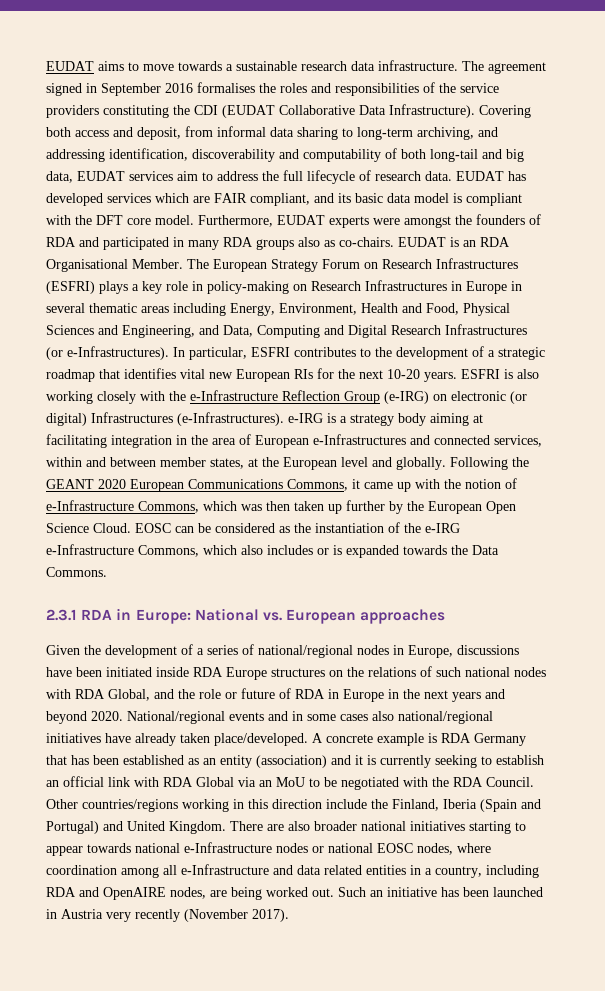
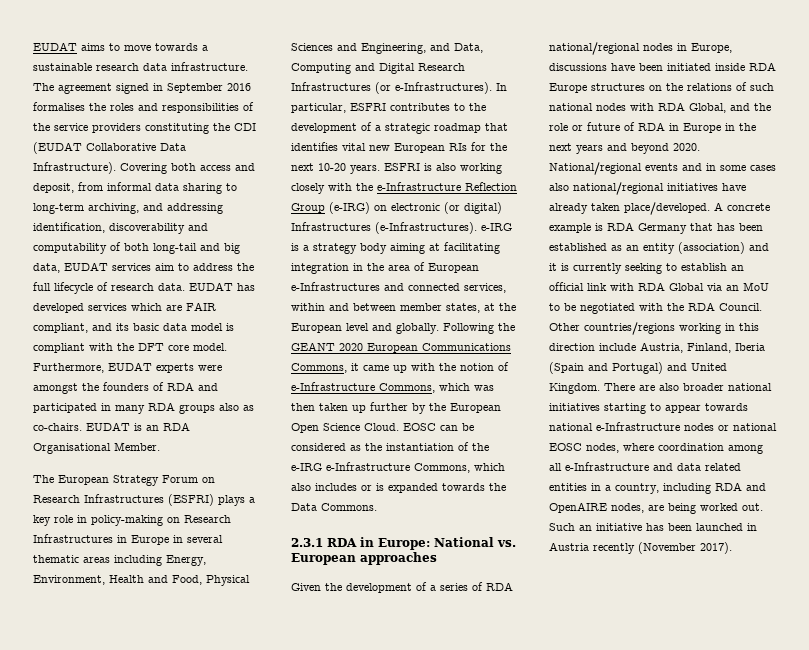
(183, 264) none -> (160, 446) //
(254, 649) none -> [486,582,513,591] RDA
[371,799,388,809] the -> [640,342,683,353] Austria,
[106,912,131,922] very -> (589, 546) none

